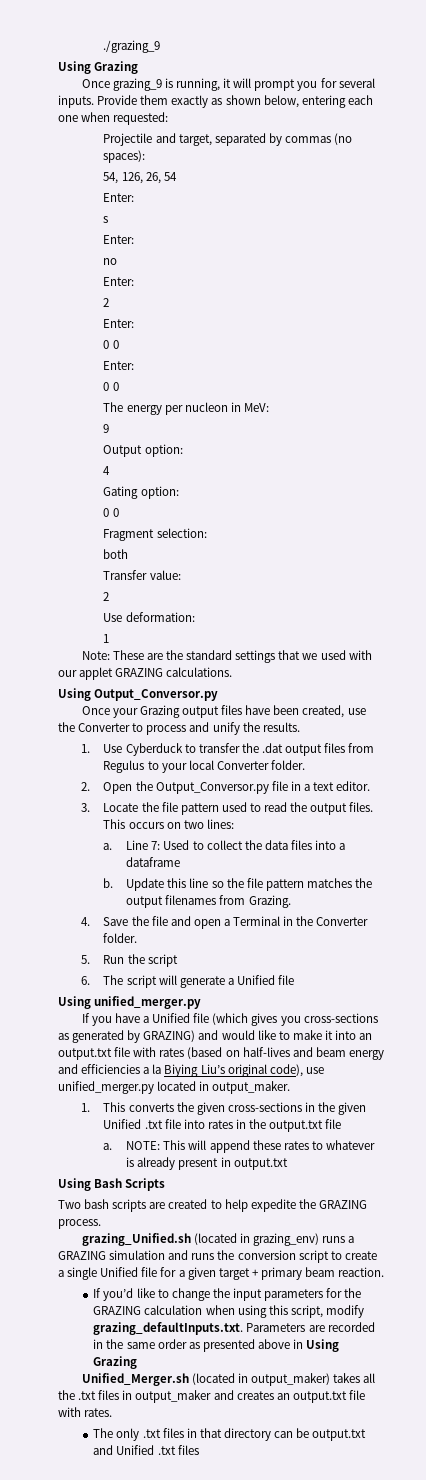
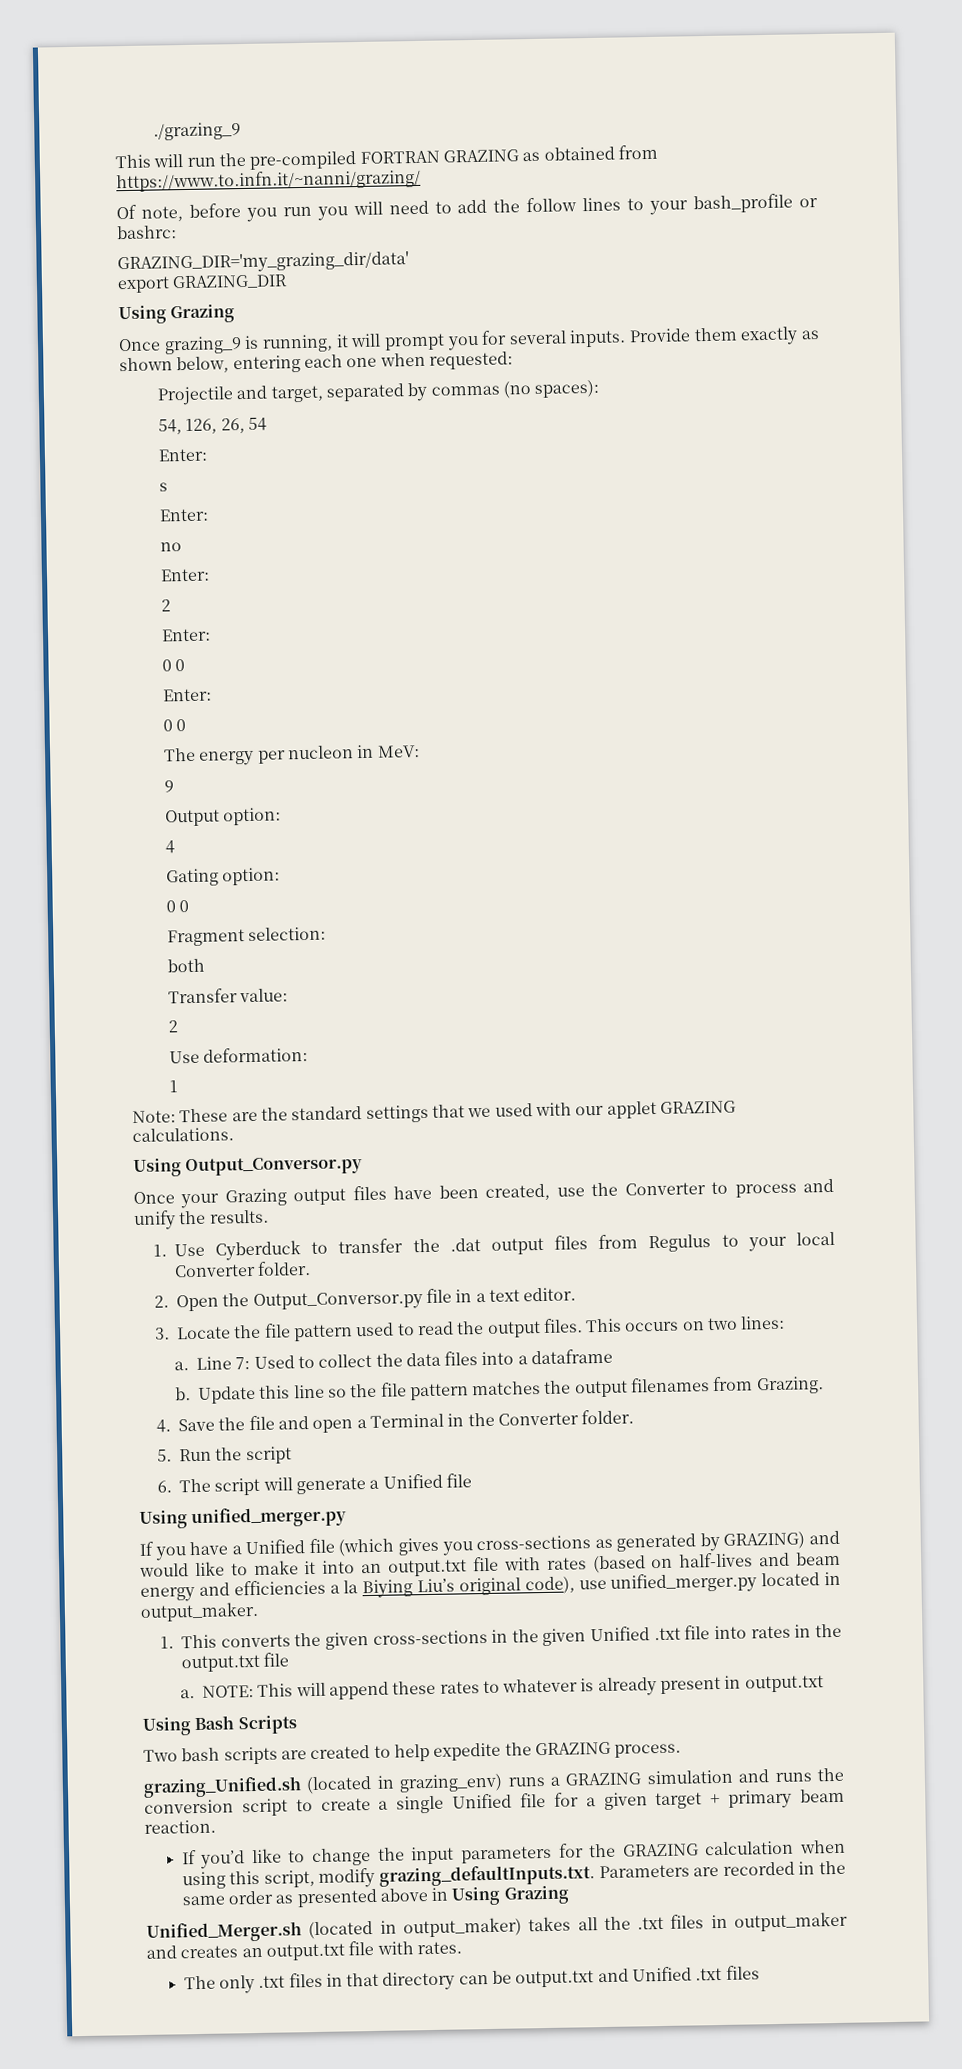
(161, 46) none -> [115,144,658,170] [116,168,421,193] [116,193,818,222] [116,225,177,240] [117,251,409,275] [117,274,289,294] // This will run the pre-compiled FORTRAN GRAZING as obtained from https://www.to.infn.it/~nanni/grazing/ // Of note, before you run you will need to add the follow lines to your bash_profile or bashrc: // GRAZING_DIR='my_grazing_dir/data' // export GRAZING_DIR

